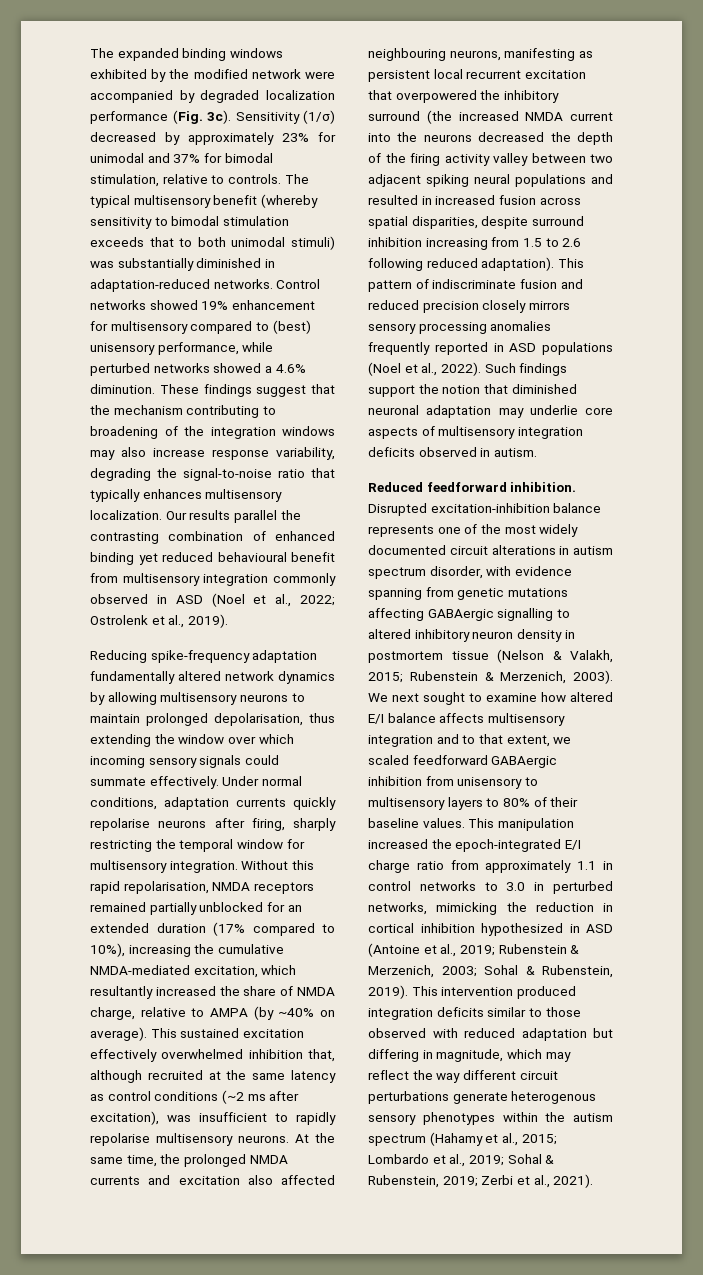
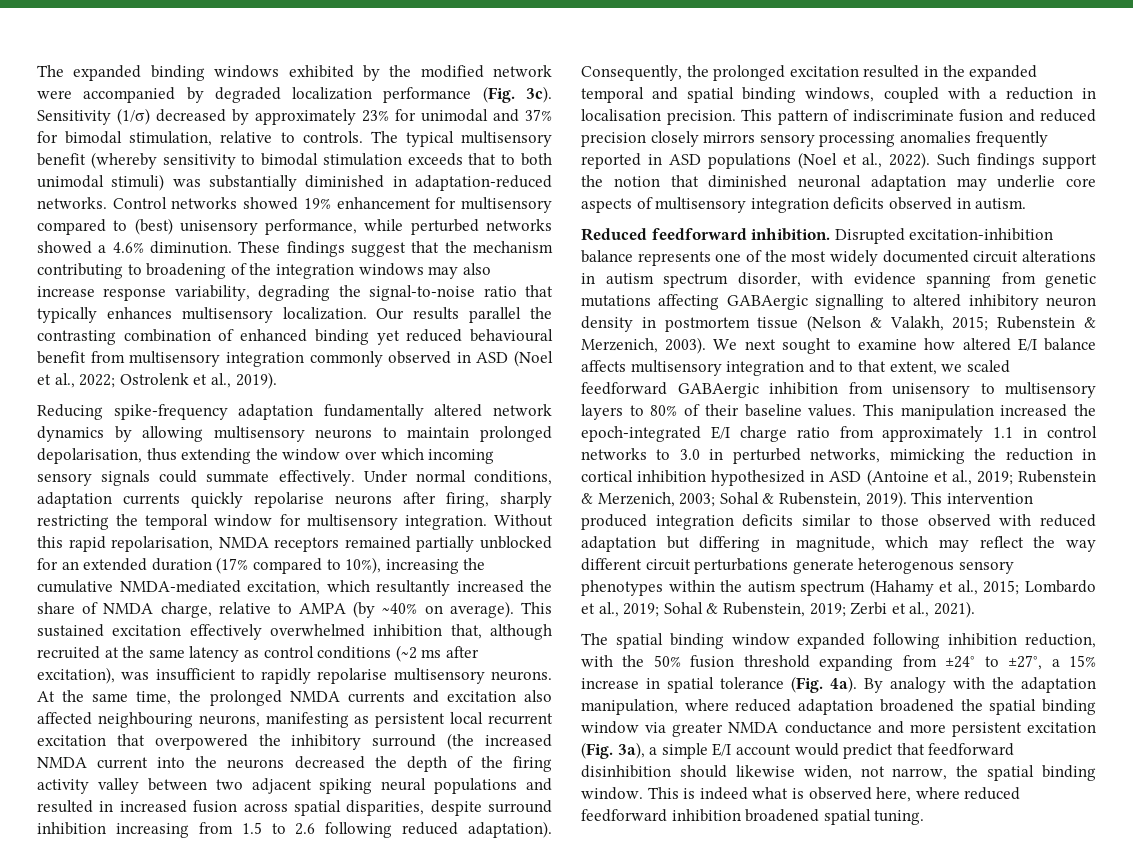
(555, 264) none -> [581,65,1038,81] [581,87,1096,103] [581,109,736,125] Consequently, the prolonged excitation resulted in the expanded temporal and spatial binding windows, coupled with a reduction in localisation precision.
(594, 1181) none -> [581,633,1096,649] [581,655,1096,671] [581,676,1096,693] [581,699,1096,715] [581,721,1096,737] [581,742,1015,759] [581,765,1096,781] [581,787,1021,802] [581,809,925,825] // The spatial binding window expanded following inhibition reduction, with the 50% fusion threshold expanding from ±24° to ±27°, a 15% increase in spatial tolerance (Fig. 4a). By analogy with the adaptation manipulation, where reduced adaptation broadened the spatial binding window via greater NMDA conductance and more persistent excitation (Fig. 3a), a simple E/I account would predict that feedforward disinhibition should likewise widen, not narrow, the spatial binding window. This is indeed what is observed here, where reduced feedforward inhibition broadened spatial tuning.

